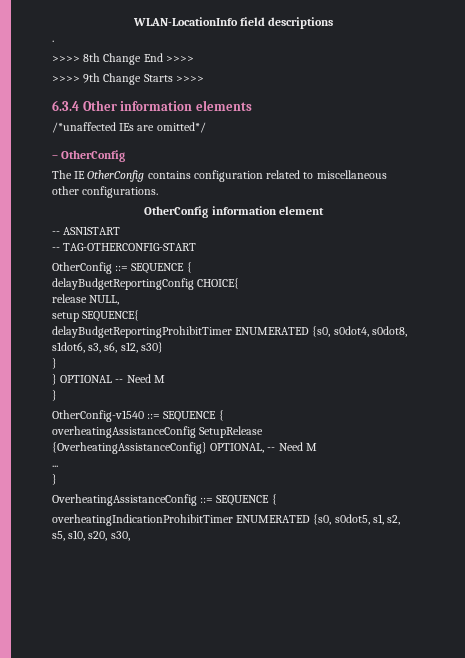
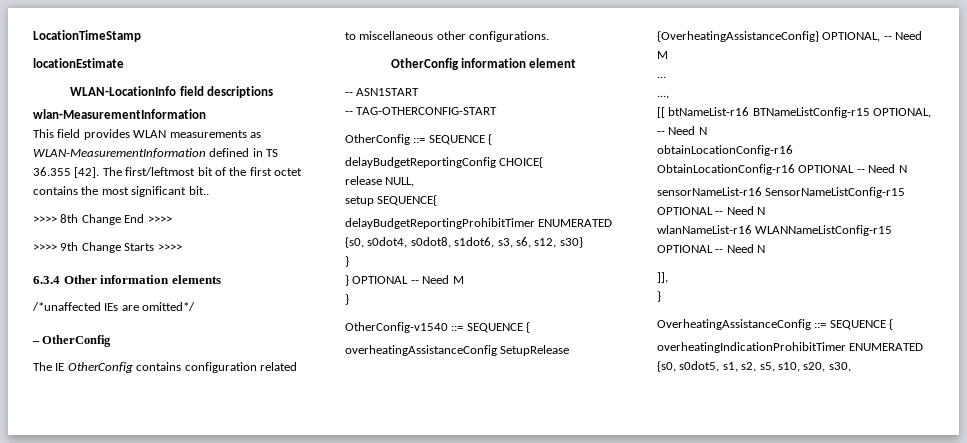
(132, 21) none -> [33,30,141,42] [33,58,124,68] LocationTimeStamp // locationEstimate //
[52,40,54,42] . -> [33,109,206,119] [33,129,261,140] [33,148,279,158] [33,167,302,178] [33,186,209,197] wlan-MeasurementInformation // This field provides WLAN measurements as WLAN-MeasurementInformation defined in TS 36.355 [42]. The first/leftmost bit of the first octet contains the most significant bit..
(58, 466) none -> [657,95,669,99] [657,107,932,118] [657,126,707,135] [657,145,793,156] [657,164,907,175] [657,187,906,198] [657,206,766,215] [657,225,893,236] [657,244,766,253] [657,272,668,283] // ..., // [[ btNameList-r16 BTNameListConfig-r15 OPTIONAL, -- Need N // obtainLocationConfig-r16 ObtainLocationConfig-r16 OPTIONAL -- Need N // sensorNameList-r16 SensorNameListConfig-r15 OPTIONAL -- Need N // wlanNameList-r16 WLANNameListConfig-r15 OPTIONAL -- Need N // ]],

